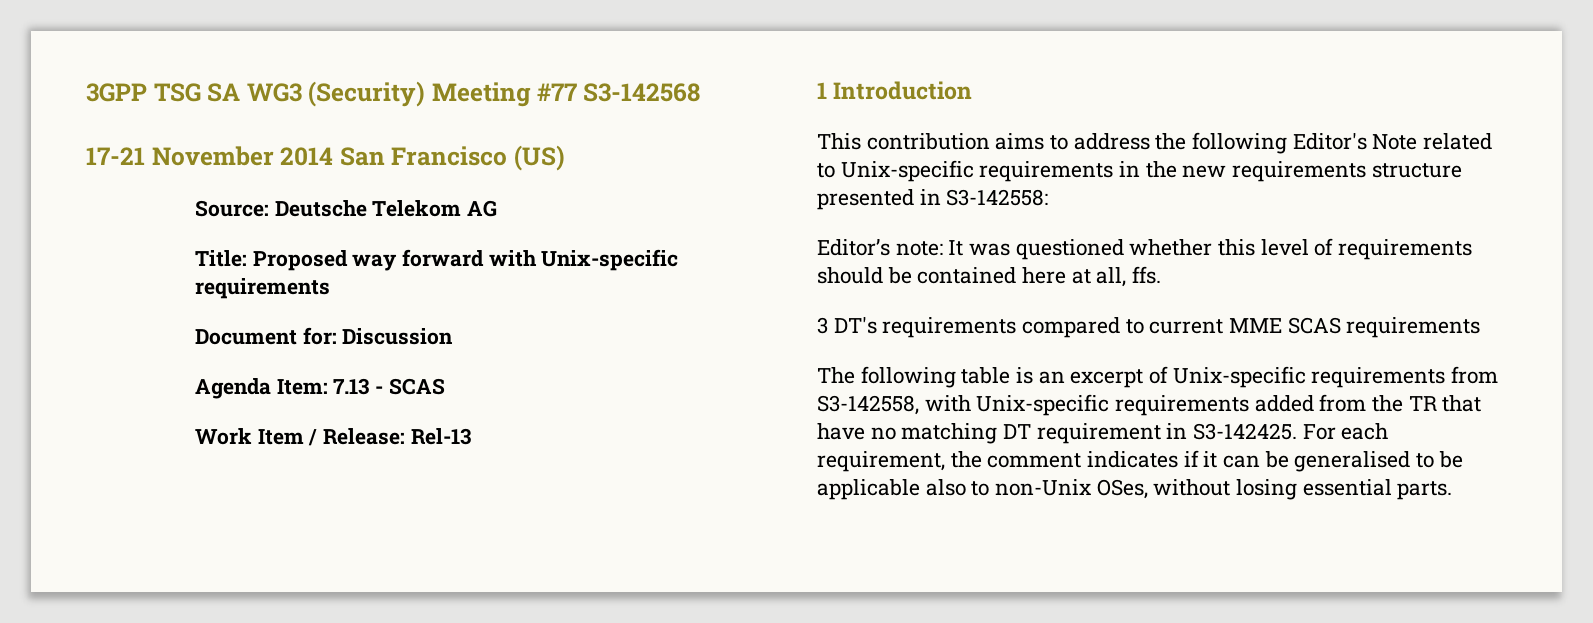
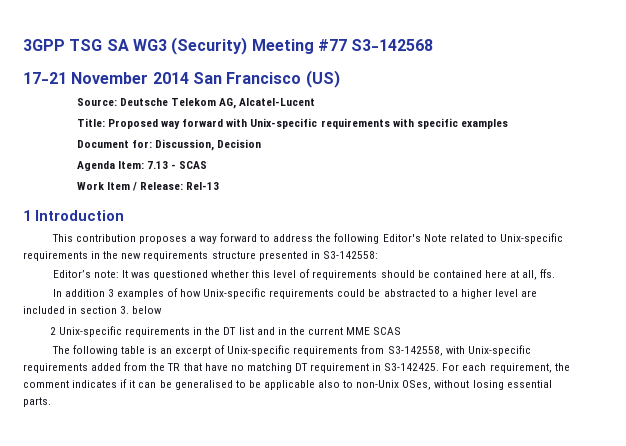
[467,200,498,217] AG -> [219,98,316,109] AG, Alcatel-Lucent
(331, 288) none -> [392,118,508,129] with specific examples
[342,328,454,345] Discussion -> [155,139,262,151] Discussion, Decision
[995,133,1045,150] aims -> [138,233,258,244] proposes a way forward
[817,317,1144,338] 3 DT's requirements compared to -> [52,288,538,299] [23,306,163,314] [49,326,305,337] In addition 3 examples of how Unix-specific requirements could be abstracted to a higher level are included in section 3. below // 2 Unix-specific requirements in the DT list and in the
[1346,317,1481,338] requirements -> (402, 331) none

